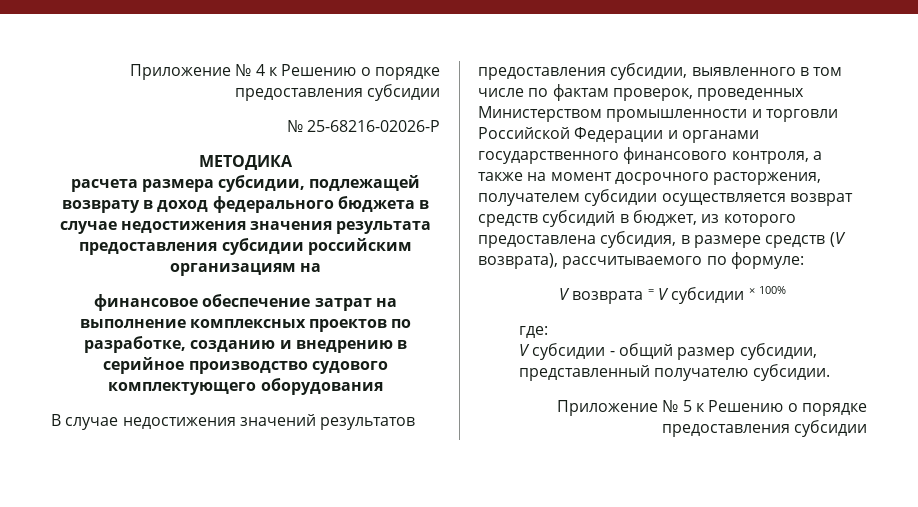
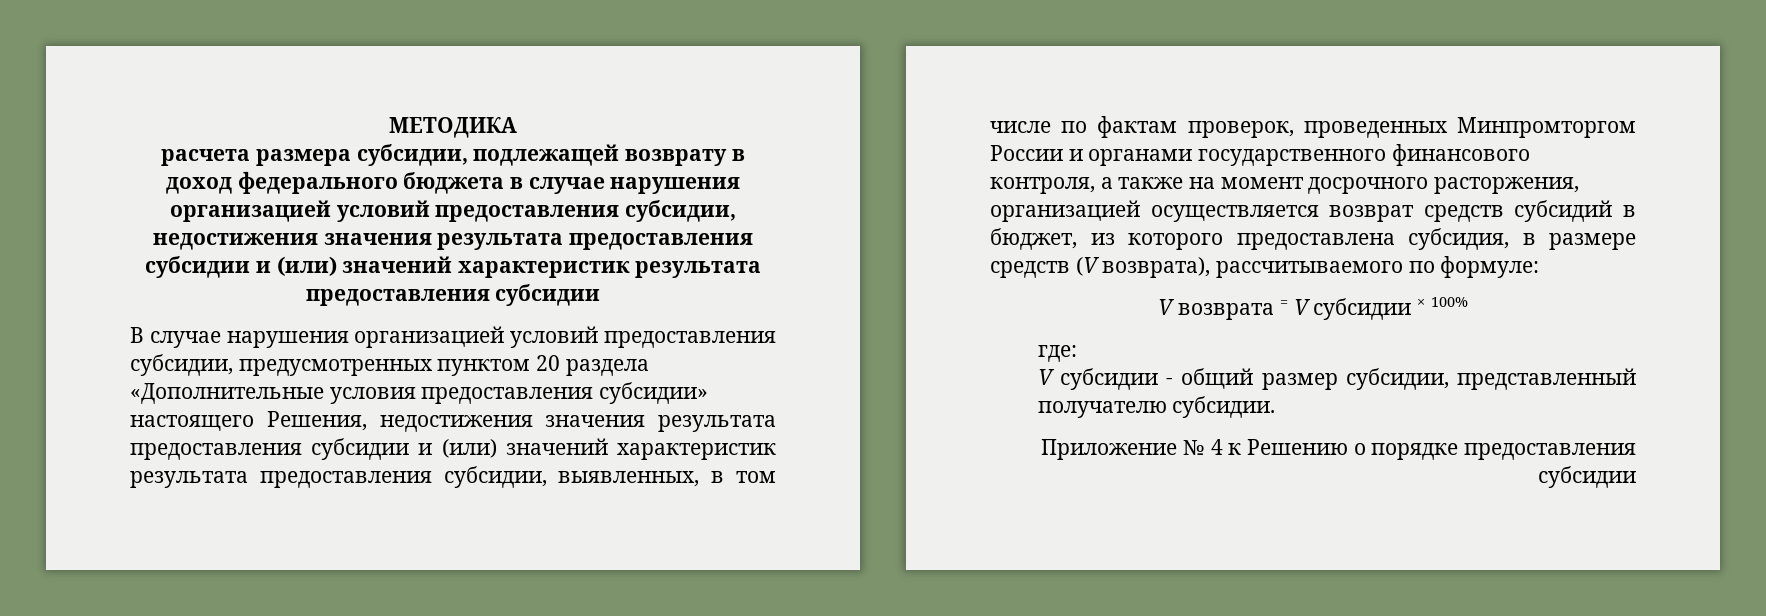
[130,64,440,80] [234,84,440,101] [286,120,440,132] Приложение № 4 к Решению о порядке предоставления субсидии // № 25-68216-02026-Р // -> (389, 127) none
[120,221,432,234] [79,238,412,255] [169,263,322,276] [94,294,397,311] [79,319,412,332] [83,336,408,353] [103,357,388,374] [108,378,383,395] [51,414,416,430] [478,63,796,80] недостижения значения результата предоставления субсидии российским организациям на // финансовое обеспечение затрат на выполнение комплексных проектов по разработке, созданию и внедрению в серийное производство судового комплектующего оборудования // В случае недостижения значений результатов предоставления субсидии, выявленного -> [610,177,741,194] [169,200,737,222] [152,233,754,250] [145,256,761,278] [305,284,601,306] [130,326,776,348] [130,354,649,376] [130,382,709,404] [130,411,776,432] [130,438,776,460] [130,466,700,488] нарушения организацией условий предоставления субсидии, недостижения значения результата предоставления субсидии и (или) значений характеристик результата предоставления субсидии // В случае нарушения организацией условий предоставления субсидии, предусмотренных пунктом 20 раздела «Дополнительные условия предоставления субсидии» настоящего Решения, недостижения значения результата предоставления субсидии и (или) значений характеристик результата предоставления субсидии, выявленных,
[478,106,838,122] [478,127,664,143] Министерством промышленности и торговли Российской Федерации -> [1457,117,1636,138] [990,145,1063,161] Минпромторгом России
[478,189,658,206] получателем субсидии -> [990,200,1140,222] организацией
[682,400,692,412] 5 -> [1210,439,1223,455] 4

